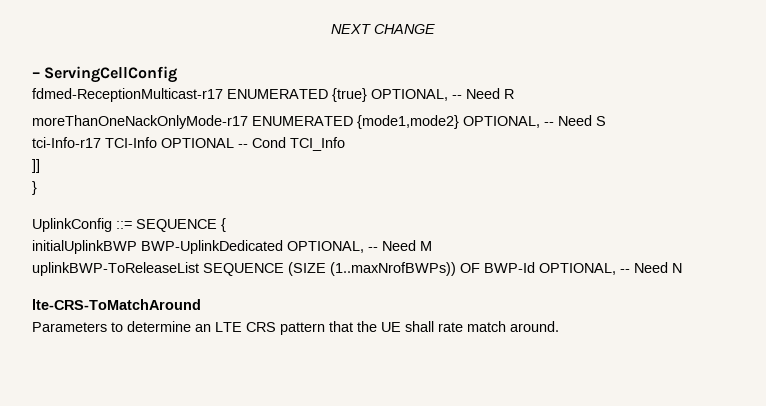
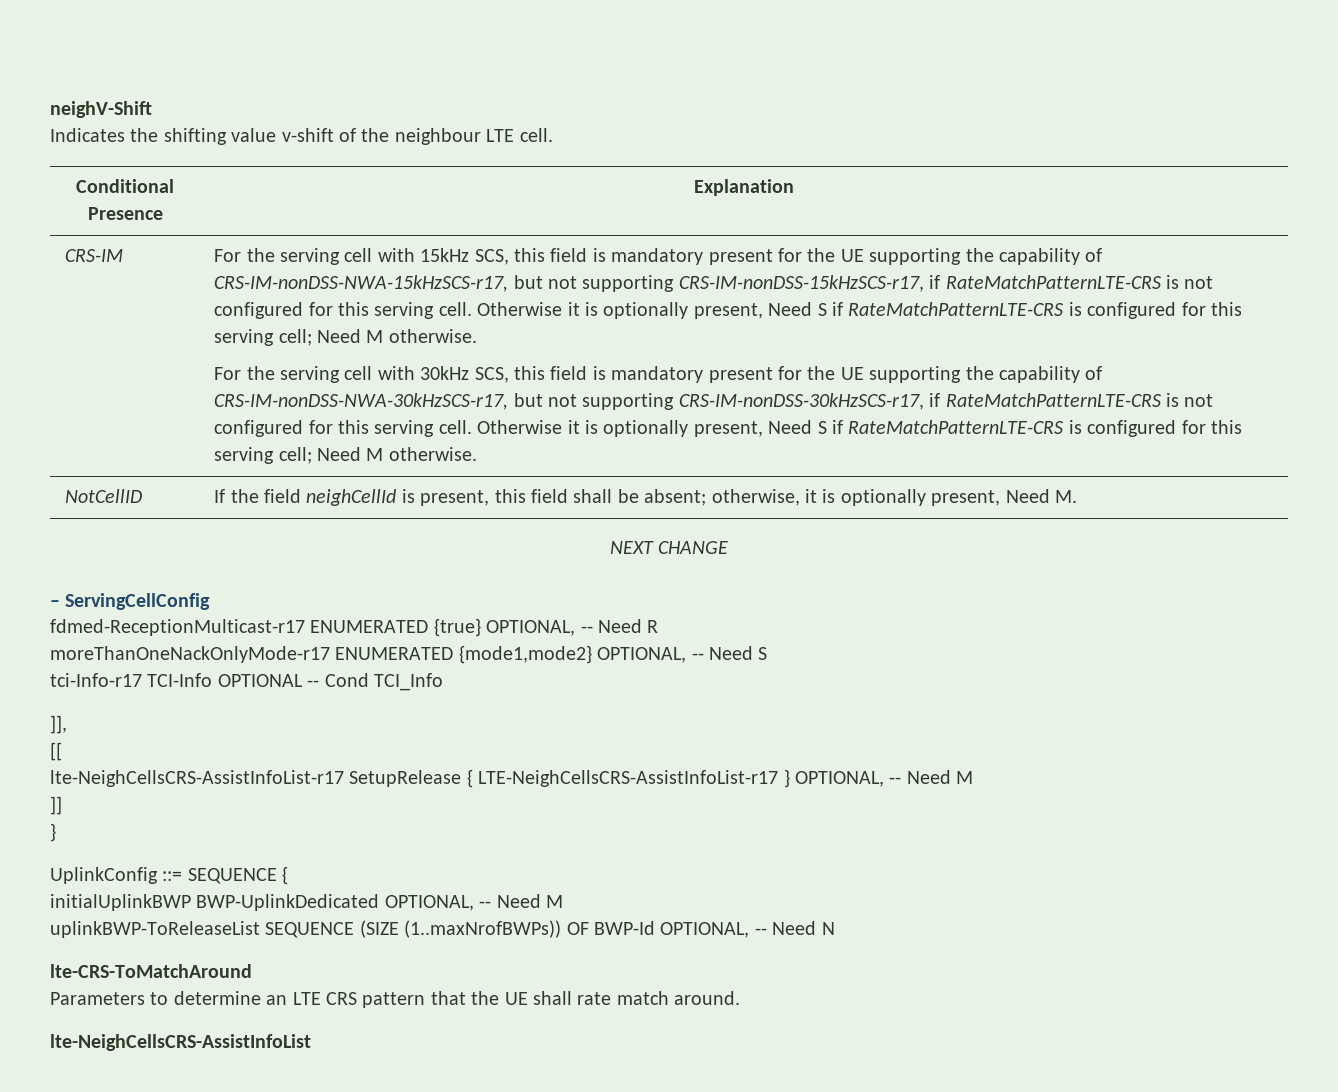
(331, 29) none -> [50,101,152,118] [50,128,553,145] [76,179,174,193] [87,207,163,220] [693,179,794,196] [65,249,124,262] [214,248,1103,265] [214,275,1214,292] [214,302,1242,319] [214,329,477,346] [214,366,1103,383] [214,393,1214,410] [214,420,1242,437] [214,447,477,464] [65,489,143,503] [214,489,1077,506] neighV-Shift // Indicates the shifting value v-shift of the neighbour LTE cell. // Conditional Presence | Explanation // CRS-IM | For the serving cell with 15kHz SCS, this field is mandatory present for the UE supporting the capability of CRS-IM-nonDSS-NWA-15kHzSCS-r17, but not supporting CRS-IM-nonDSS-15kHzSCS-r17, if RateMatchPatternLTE-CRS is not configured for this serving cell. Otherwise it is optionally present, Need S if RateMatchPatternLTE-CRS is configured for this serving cell; Need M otherwise. // For the serving cell with 30kHz SCS, this field is mandatory present for the UE supporting the capability of CRS-IM-nonDSS-NWA-30kHzSCS-r17, but not supporting CRS-IM-nonDSS-30kHzSCS-r17, if RateMatchPatternLTE-CRS is not configured for this serving cell. Otherwise it is optionally present, Need S if RateMatchPatternLTE-CRS is configured for this serving cell; Need M otherwise. // NotCellID | If the field neighCellId is present, this field shall be absent; otherwise, it is optionally present, Need M. //
(345, 144) none -> [50,715,67,734] [50,742,62,761] [50,769,974,788] // ]], // [[ // lte-NeighCellsCRS-AssistInfoList-r17 SetupRelease { LTE-NeighCellsCRS-AssistInfoList-r17 } OPTIONAL, -- Need M
(559, 326) none -> [50,1034,311,1051] // lte-NeighCellsCRS-AssistInfoList

